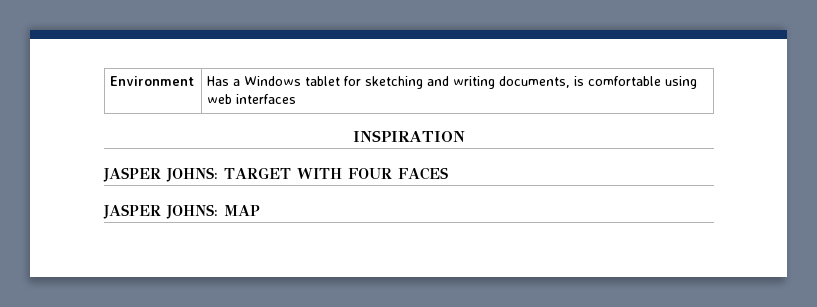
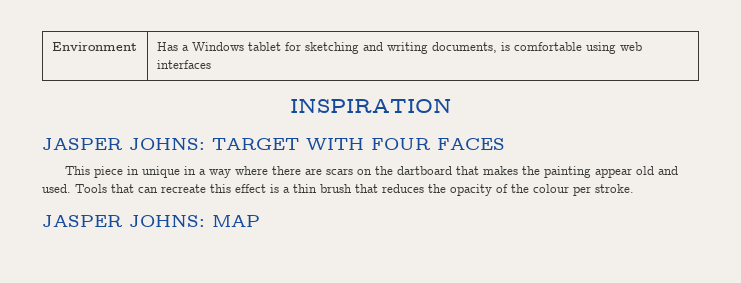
(448, 173) none -> [65,166,679,178] [42,184,634,196] // This piece in unique in a way where there are scars on the dartboard that makes the painting appear old and used. Tools that can recreate this effect is a thin brush that reduces the opacity of the colour per stroke.

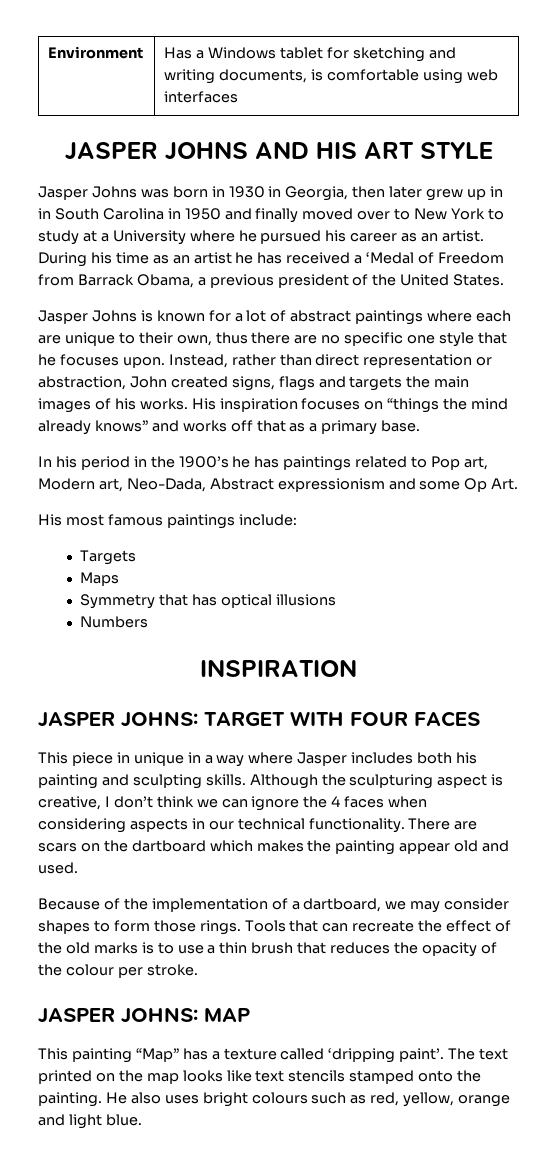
(211, 64) none -> [64,141,493,161] [38,186,503,201] [38,208,504,223] [38,230,485,245] [38,252,504,267] [38,274,505,288] [38,310,512,325] [38,332,507,347] [38,354,493,368] [38,376,470,391] [38,398,509,413] [38,420,421,435] [38,456,488,471] [38,478,519,492] [38,514,297,529] [80,550,137,565] [80,572,120,586] [80,594,336,609] [80,616,149,628] // JASPER JOHNS AND HIS ART STYLE // Jasper Johns was born in 1930 in Georgia, then later grew up in in South Carolina in 1950 and finally moved over to New York to study at a University where he pursued his career as an artist. During his time as an artist he has received a ‘Medal of Freedom from Barrack Obama, a previous president of the United States. // Jasper Johns is known for a lot of abstract paintings where each are unique to their own, thus there are no specific one style that he focuses upon. Instead, rather than direct representation or abstraction, John created signs, flags and targets the main images of his works. His inspiration focuses on “things the mind already knows” and works off that as a primary base. // In his period in the 1900’s he has paintings related to Pop art, Modern art, Neo-Dada, Abstract expressionism and some Op Art. // His most famous paintings include: // Targets // Maps // Symmetry that has optical illusions // Numbers
[272,166,302,175] there -> [297,752,478,766] [38,774,504,789] [38,796,428,811] [38,818,451,833] Jasper includes both his painting and sculpting skills. Although the sculpturing aspect is creative, I don’t think we can ignore the 4 faces when considering aspects in our technical functionality. There
[456,166,480,175] that -> [209,840,253,852] which
[75,184,279,193] Tools that can recreate this effect is -> [38,898,510,913] [38,920,512,935] [38,942,204,954] // Because of the implementation of a dartboard, we may consider shapes to form those rings. Tools that can recreate the effect of the old marks is to use
(260, 221) none -> [38,1048,509,1063] [38,1070,482,1084] [38,1092,511,1107] [38,1114,142,1129] // This painting “Map” has a texture called ‘dripping paint’. The text printed on the map looks like text stencils stamped onto the painting. He also uses bright colours such as red, yellow, orange and light blue.

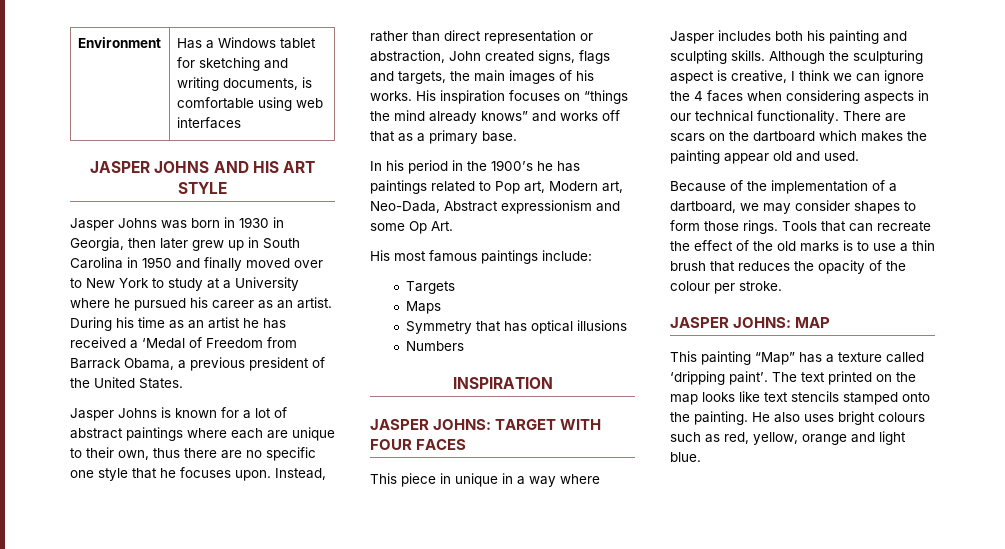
[38,208,51,219] in -> (259, 242) none
[349,376,403,391] targets -> [398,71,446,84] targets,
[113,796,153,808] don’t -> (795, 76) none

